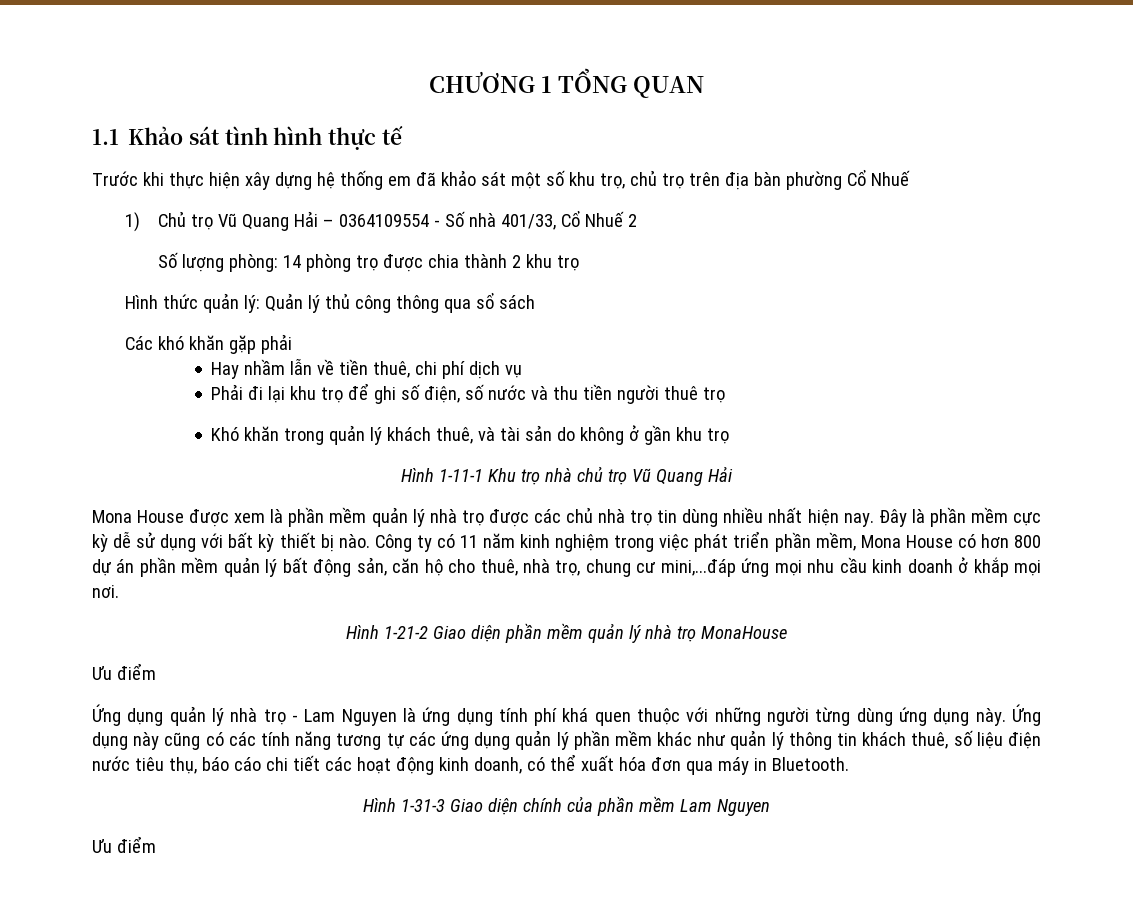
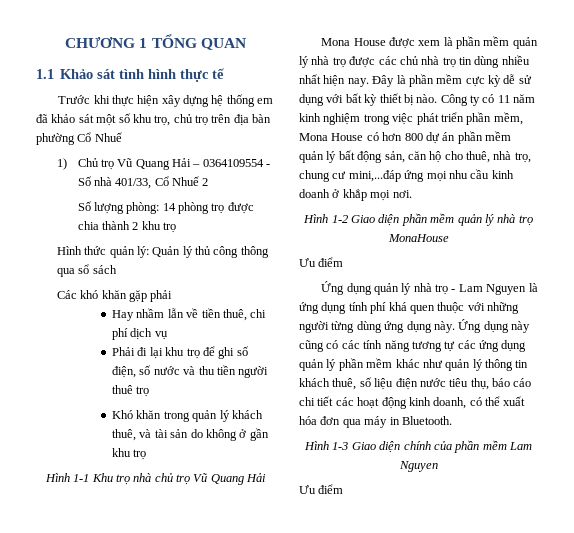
[439,469,484,482] 1-11-1 -> [73,474,90,482] 1-1
[384,626,429,639] 1-21-2 -> [331,215,348,223] 1-2
[401,799,446,812] 1-31-3 -> [332,442,349,450] 1-3

